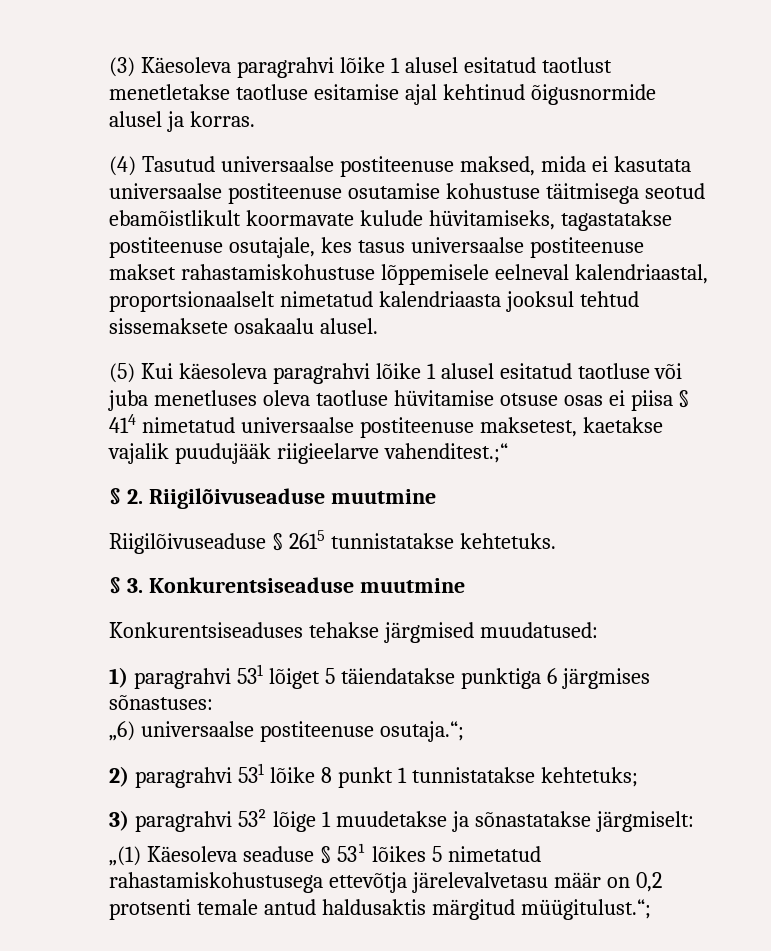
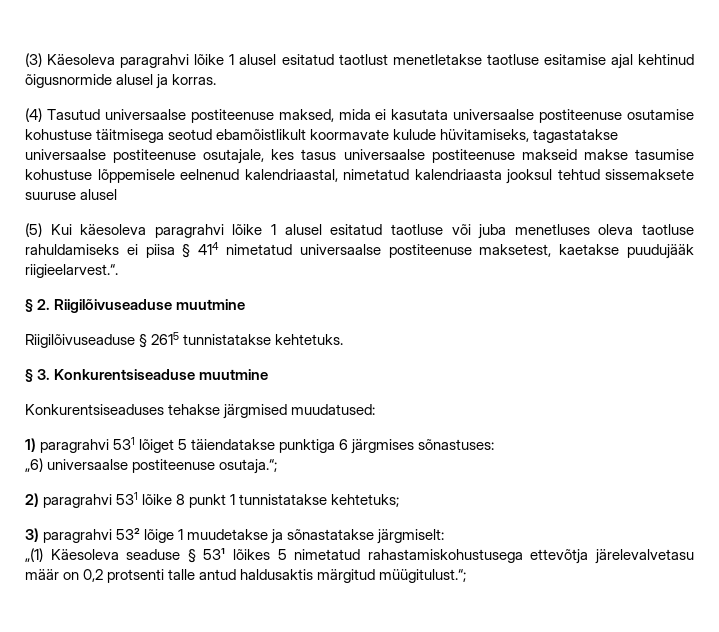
(672, 220) none -> [25,149,106,160] universaalse
[109,264,708,285] [109,291,275,312] makset rahastamiskohustuse lõppemisele eelneval kalendriaastal, proportsionaalselt -> [521,149,695,160] [25,169,338,183] makseid makse tasumise kohustuse lõppemisele eelnenud kalendriaastal,
[233,318,378,334] osakaalu alusel. -> [25,189,118,200] suuruse alusel
[393,390,603,406] hüvitamise otsuse osas -> [25,244,119,255] rahuldamiseks
[108,443,508,464] vajalik puudujääk riigieelarve vahenditest.;“ -> [627,244,694,259] [25,264,118,278] puudujääk riigieelarvest.“.
[196,899,258,915] temale -> [168,569,196,580] talle

